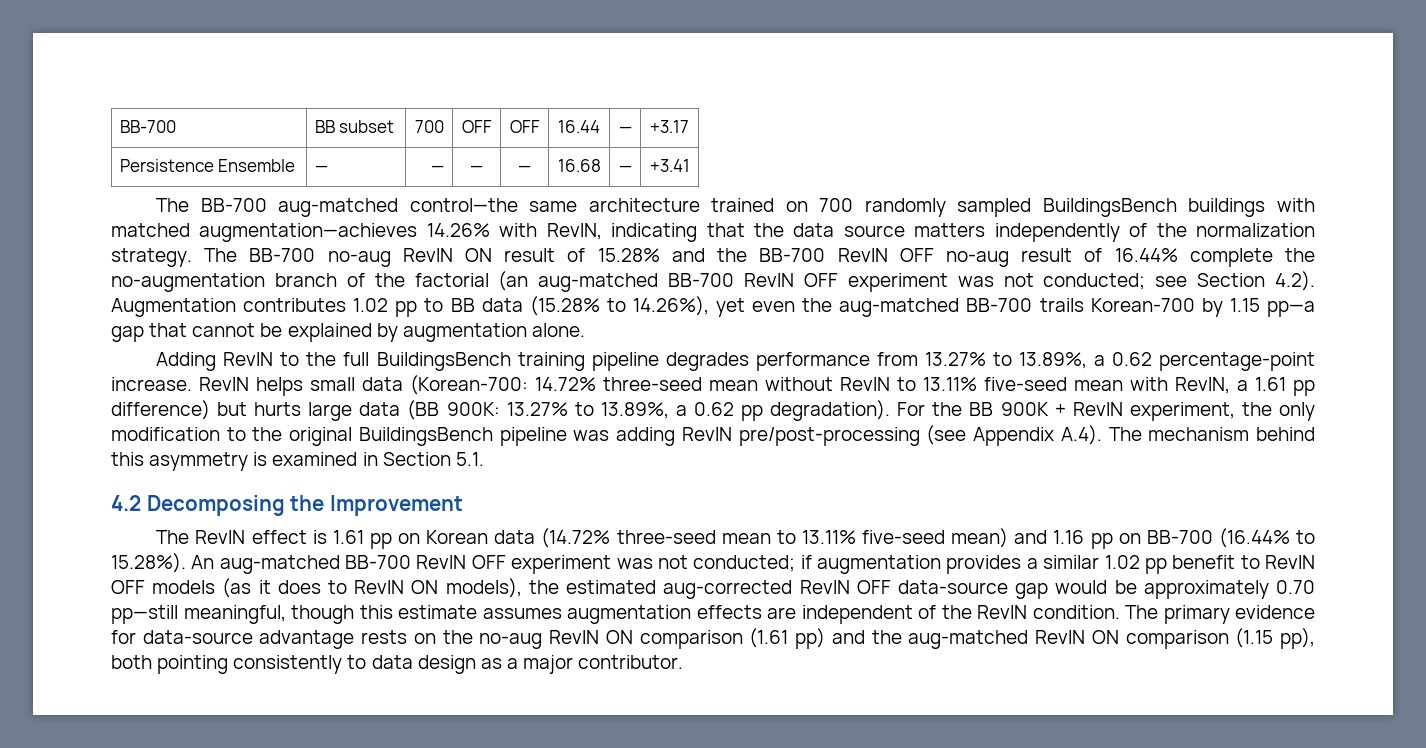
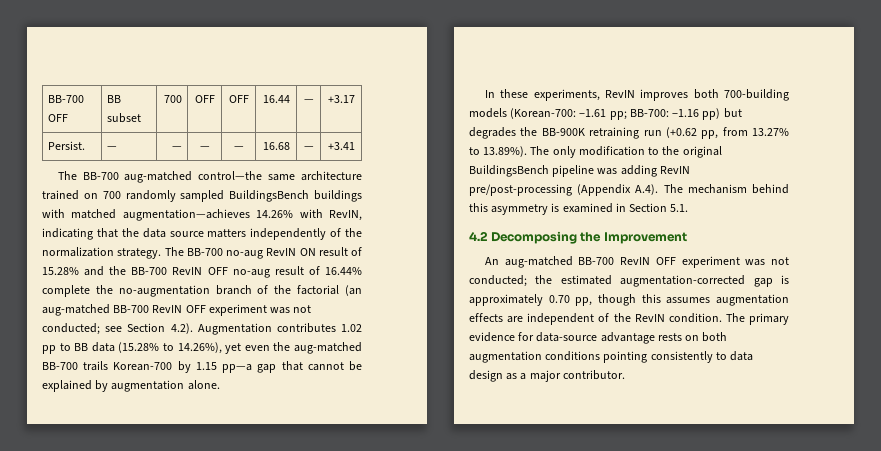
[119,120,176,133] BB-700 -> [48,95,85,103] [48,114,69,122] BB-700 OFF
[119,159,296,172] Persistence Ensemble -> [48,141,86,150] Persist.
[156,352,1316,371] [111,375,1315,396] [111,400,1272,421] Adding RevIN to the full BuildingsBench training pipeline degrades performance from 13.27% to 13.89%, a 0.62 percentage-point increase. RevIN helps small data (Korean-700: 14.72% three-seed mean without RevIN to 13.11% five-seed mean with RevIN, a 1.61 pp difference) but hurts large data (BB 900K: 13.27% to 13.89%, a 0.62 pp degradation). For the BB 900K + RevIN experiment, the -> [484,89,789,101] [469,108,742,120] [469,127,789,139] [469,146,550,157] In these experiments, RevIN improves both 700-building models (Korean-700: −1.61 pp; BB-700: −1.16 pp) but degrades the BB-900K retraining run (+0.62 pp, from 13.27% to 13.89%). The
[926,425,1055,446] (see Appendix -> [577,184,632,196] (Appendix
[156,528,1315,549] [111,553,186,573] The RevIN effect is 1.61 pp on Korean data (14.72% three-seed mean to 13.11% five-seed mean) and 1.16 pp on BB-700 (16.44% to 15.28%). -> (687, 238) none
[800,555,1316,574] [111,578,1315,599] [111,605,286,624] if augmentation provides a similar 1.02 pp benefit to RevIN OFF models (as it does to RevIN ON models), the estimated aug-corrected RevIN OFF data-source gap would be approximately 0.70 pp—still meaningful, -> [535,275,789,287] [469,294,593,306] the estimated augmentation-corrected gap is approximately 0.70 pp,
[398,605,477,619] estimate -> (661, 298) none
[442,628,1315,649] [111,655,152,669] the no-aug RevIN ON comparison (1.61 pp) and the aug-matched RevIN ON comparison (1.15 pp), both -> [702,332,728,342] [469,351,601,363] both augmentation conditions

